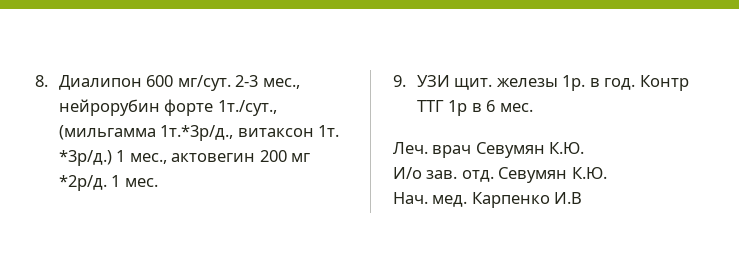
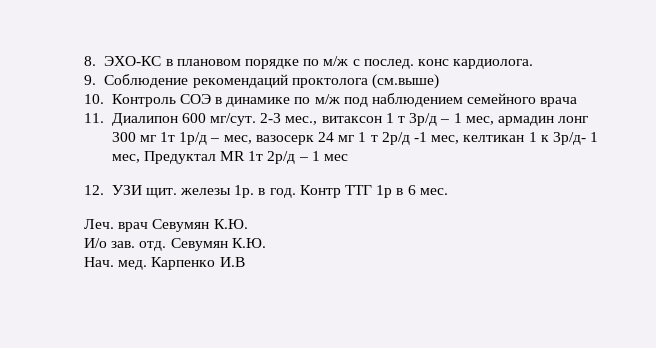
(48, 81) none -> [104,56,534,69] [84,74,439,89] [84,93,578,107] [84,113,104,123] ЭХО-КС в плановом порядке по м/ж с послед. конс кардиолога. // 9. Соблюдение рекомендаций проктолога (см.выше) // 10. Контроль СОЭ в динамике по м/ж под наблюдением семейного врача // 11.
[58,99,277,116] [58,125,340,141] [58,150,311,166] [58,175,158,191] [393,75,406,87] нейрорубин форте 1т./сут., (мильгамма 1т.*3р/д., витаксон 1т. *3р/д.) 1 мес., актовегин 200 мг *2р/д. 1 мес. // 9. -> [321,113,589,126] [111,132,599,145] [111,151,349,164] [84,185,104,195] витаксон 1 т 3р/д – 1 мес, армадин лонг 300 мг 1т 1р/д – мес, вазосерк 24 мг 1 т 2р/д -1 мес, келтикан 1 к 3р/д- 1 мес, Предуктал МR 1т 2р/д – 1 мес // 12.

